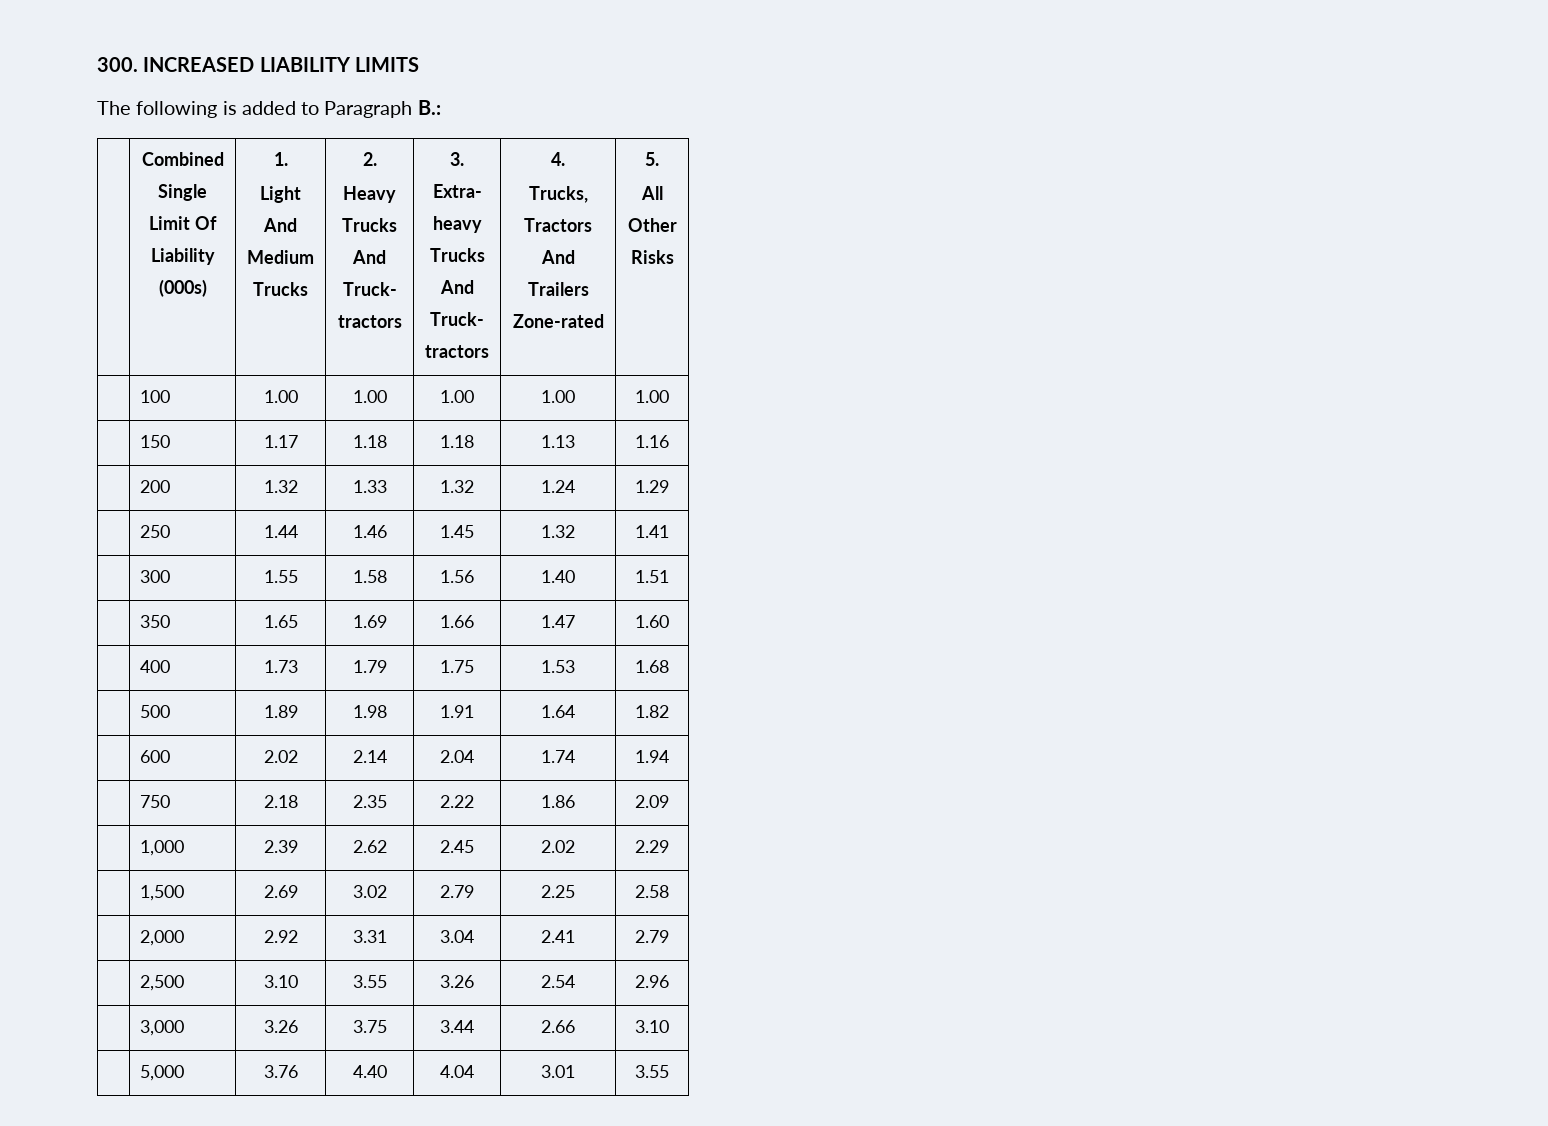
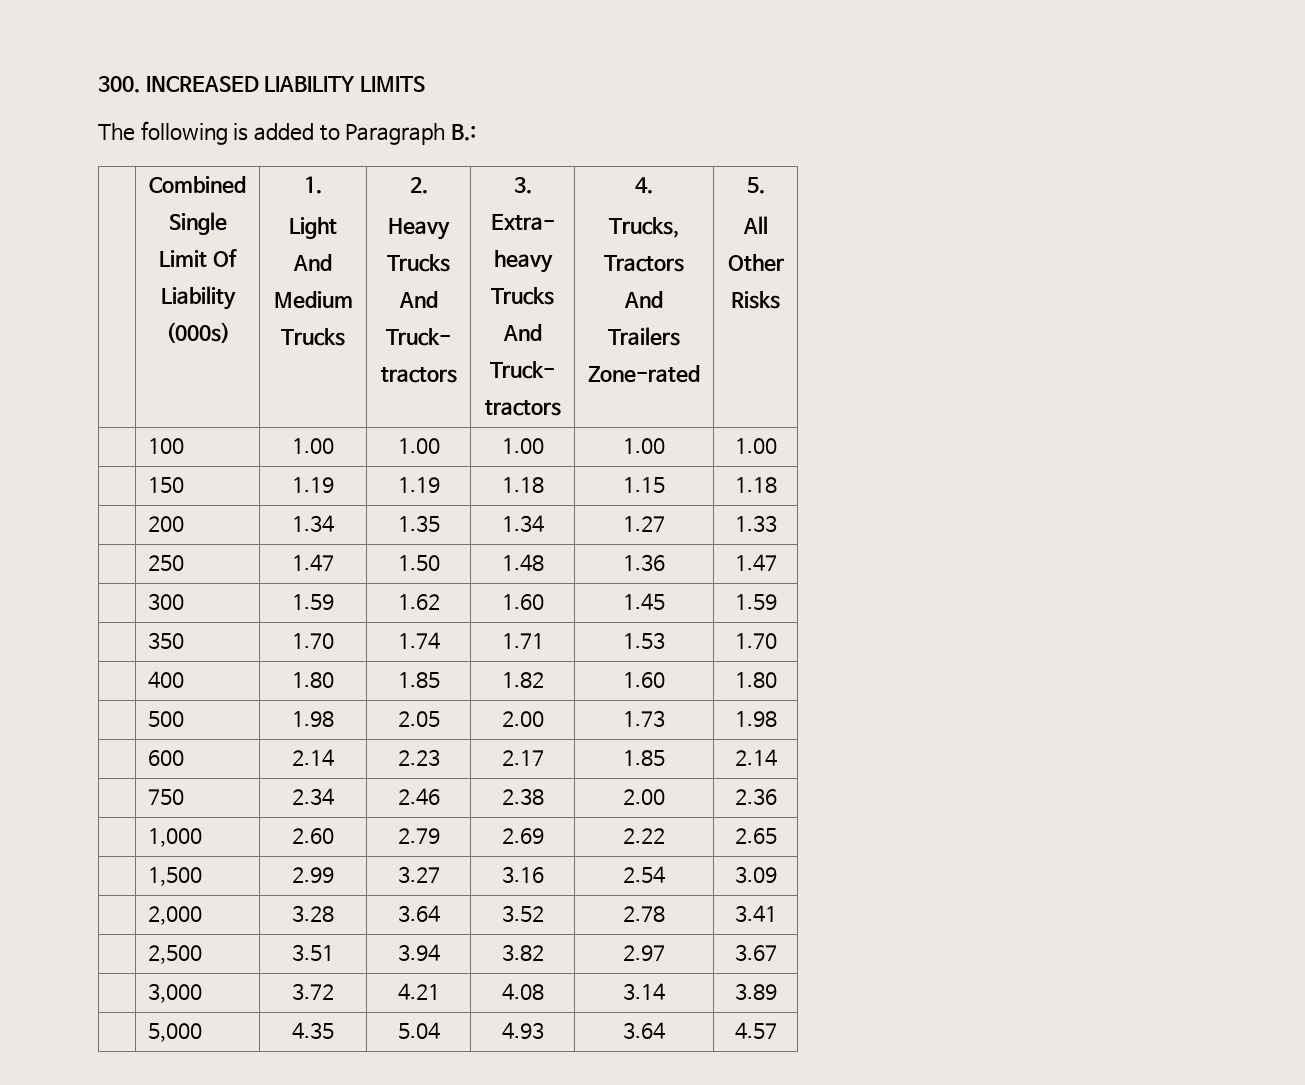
[263,435,298,448] [352,435,387,448] [440,435,474,448] [541,435,575,448] [635,435,669,448] 1.17 | 1.18 | 1.18 | 1.13 | 1.16 -> [292,477,334,493] [397,477,440,493] [501,477,544,493] [623,477,665,493] [734,477,777,493] 1.19 | 1.19 | 1.18 | 1.15 | 1.18
[263,480,298,493] [352,480,387,493] [440,480,474,493] [541,480,575,493] [635,480,669,493] [140,525,171,538] [263,525,298,538] [352,525,387,538] [440,525,474,538] [541,525,575,538] [635,525,669,538] [140,570,171,583] [263,570,298,583] [352,570,387,583] [440,570,474,583] [541,570,575,583] [635,570,669,583] [140,615,171,628] [263,615,298,628] [352,615,387,628] [440,615,474,628] [541,615,575,628] [635,615,669,628] [140,660,171,673] [263,660,298,673] [352,660,387,673] [440,660,474,673] [541,660,575,673] [635,660,669,673] [140,705,171,718] [263,705,298,718] [352,705,387,718] [440,705,474,718] [541,705,575,718] [635,705,669,718] [140,750,171,763] [263,750,298,763] [352,750,387,763] [440,750,474,763] [541,750,575,763] [635,750,669,763] [140,795,171,808] [263,795,298,808] [352,795,387,808] [440,795,474,808] [541,795,575,808] [635,795,669,808] [140,840,185,856] [263,840,298,853] [352,840,387,853] [440,840,474,853] [541,840,575,853] [635,840,669,853] [140,885,185,901] [263,885,298,898] [352,885,387,898] [440,885,474,898] [541,885,575,898] [635,885,669,898] [140,930,185,946] [263,930,298,943] [352,930,387,943] [440,930,474,943] [541,930,575,943] [635,930,669,943] [140,975,185,991] [263,975,298,988] [352,975,387,988] [440,975,474,988] [541,975,575,988] [635,975,669,988] [140,1020,185,1036] [263,1020,298,1033] [352,1020,387,1033] [440,1020,474,1033] [541,1020,575,1033] [635,1020,669,1033] [140,1065,185,1081] [263,1065,298,1078] [352,1065,387,1078] [440,1065,474,1078] [541,1065,575,1078] [635,1065,669,1078] 1.32 | 1.33 | 1.32 | 1.24 | 1.29 // | 250 | 1.44 | 1.46 | 1.45 | 1.32 | 1.41 // | 300 | 1.55 | 1.58 | 1.56 | 1.40 | 1.51 // | 350 | 1.65 | 1.69 | 1.66 | 1.47 | 1.60 // | 400 | 1.73 | 1.79 | 1.75 | 1.53 | 1.68 // | 500 | 1.89 | 1.98 | 1.91 | 1.64 | 1.82 // | 600 | 2.02 | 2.14 | 2.04 | 1.74 | 1.94 // | 750 | 2.18 | 2.35 | 2.22 | 1.86 | 2.09 // | 1,000 | 2.39 | 2.62 | 2.45 | 2.02 | 2.29 // | 1,500 | 2.69 | 3.02 | 2.79 | 2.25 | 2.58 // | 2,000 | 2.92 | 3.31 | 3.04 | 2.41 | 2.79 // | 2,500 | 3.10 | 3.55 | 3.26 | 2.54 | 2.96 // | 3,000 | 3.26 | 3.75 | 3.44 | 2.66 | 3.10 // | 5,000 | 3.76 | 4.40 | 4.04 | 3.01 | 3.55 -> [292,515,334,532] [397,515,440,532] [501,515,544,532] [623,516,665,532] [734,515,777,532] [148,555,185,571] [292,554,334,571] [397,555,440,571] [501,554,544,571] [623,554,665,571] [734,554,777,571] [148,593,185,610] [292,594,334,610] [397,594,440,610] [501,594,544,610] [623,593,665,610] [734,594,777,610] [148,632,185,649] [292,633,334,649] [397,632,440,649] [501,633,544,649] [623,632,665,649] [734,633,777,649] [148,671,185,688] [292,672,334,688] [397,672,440,688] [501,672,544,688] [623,672,665,688] [734,672,777,688] [148,711,185,727] [292,711,334,727] [397,711,440,727] [501,711,544,727] [623,710,665,727] [734,711,777,727] [148,750,185,766] [292,749,334,766] [397,749,440,766] [501,750,544,766] [623,750,665,766] [734,749,777,766] [148,789,185,805] [292,788,334,805] [397,788,440,805] [501,788,544,805] [623,789,665,805] [734,788,777,805] [148,828,203,847] [292,828,334,844] [397,828,440,844] [501,828,544,844] [623,828,665,844] [734,828,777,844] [148,867,203,886] [292,867,334,883] [397,866,440,883] [501,866,544,883] [623,866,665,883] [734,866,777,883] [148,906,203,925] [292,905,334,922] [397,905,440,922] [501,905,544,922] [623,906,665,922] [734,905,777,922] [148,945,203,964] [292,944,334,961] [397,944,440,961] [501,944,544,961] [623,945,665,961] [734,944,777,961] [148,983,203,1003] [292,983,334,1000] [397,983,440,1000] [501,983,544,1000] [623,983,665,1000] [734,983,777,1000] [148,1023,203,1042] [292,1022,334,1039] [397,1022,440,1039] [501,1022,544,1039] [623,1022,665,1039] [734,1022,777,1039] 1.34 | 1.35 | 1.34 | 1.27 | 1.33 // | 250 | 1.47 | 1.50 | 1.48 | 1.36 | 1.47 // | 300 | 1.59 | 1.62 | 1.60 | 1.45 | 1.59 // | 350 | 1.70 | 1.74 | 1.71 | 1.53 | 1.70 // | 400 | 1.80 | 1.85 | 1.82 | 1.60 | 1.80 // | 500 | 1.98 | 2.05 | 2.00 | 1.73 | 1.98 // | 600 | 2.14 | 2.23 | 2.17 | 1.85 | 2.14 // | 750 | 2.34 | 2.46 | 2.38 | 2.00 | 2.36 // | 1,000 | 2.60 | 2.79 | 2.69 | 2.22 | 2.65 // | 1,500 | 2.99 | 3.27 | 3.16 | 2.54 | 3.09 // | 2,000 | 3.28 | 3.64 | 3.52 | 2.78 | 3.41 // | 2,500 | 3.51 | 3.94 | 3.82 | 2.97 | 3.67 // | 3,000 | 3.72 | 4.21 | 4.08 | 3.14 | 3.89 // | 5,000 | 4.35 | 5.04 | 4.93 | 3.64 | 4.57

